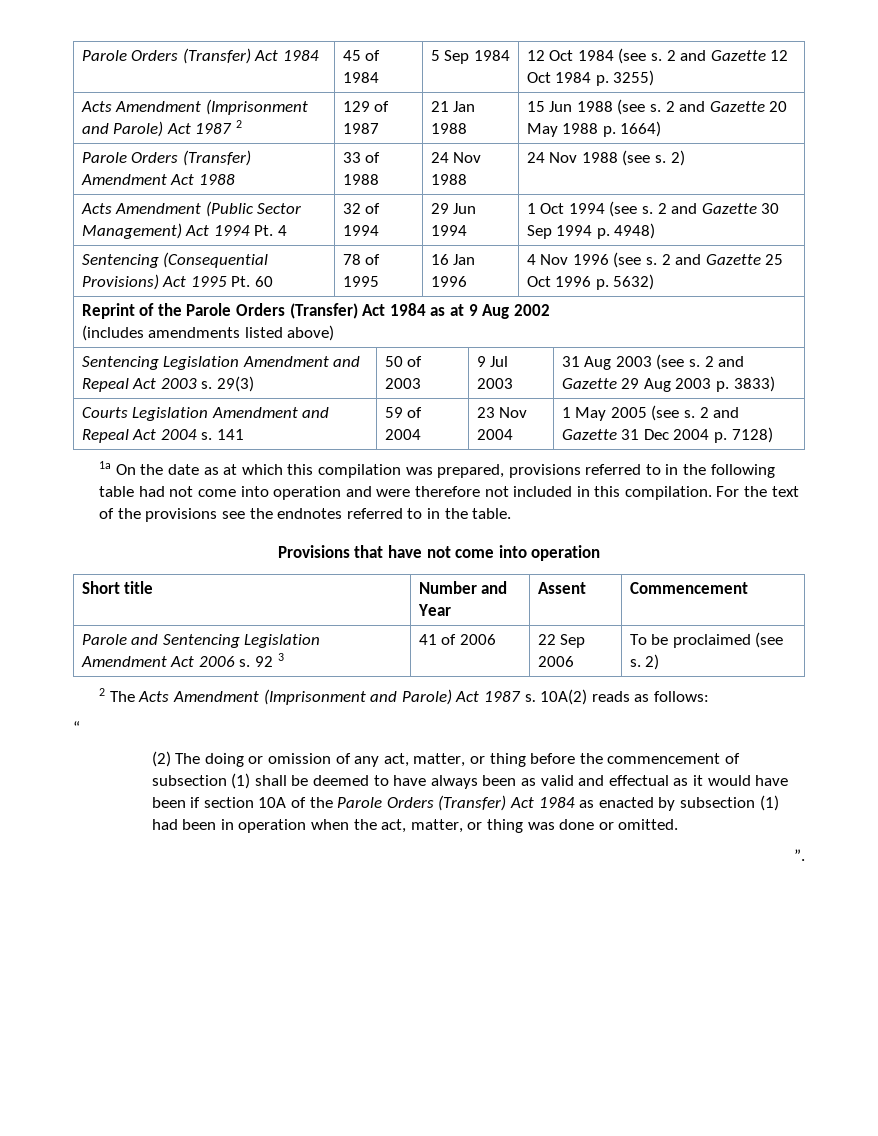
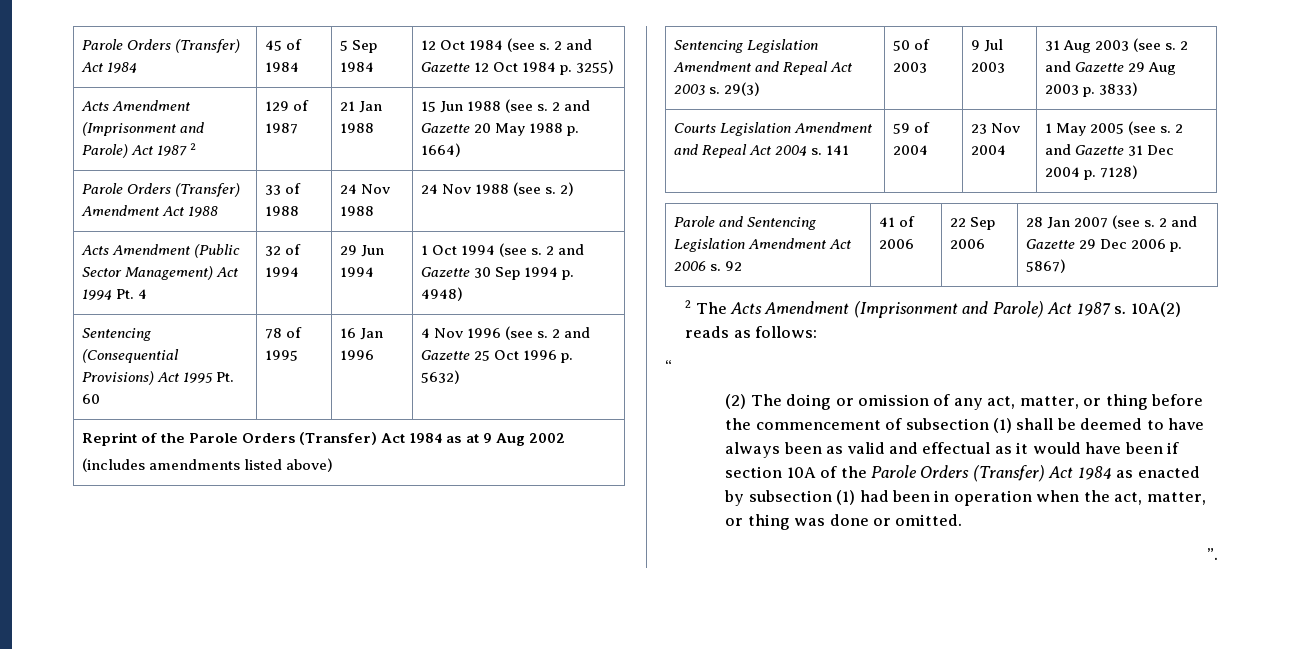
[99,461,775,478] [99,486,799,500] [99,508,512,522] [277,545,601,561] [81,581,154,594] [418,581,508,594] [417,604,451,616] [537,582,586,594] [629,582,748,594] // 1a On the date as at which this compilation was prepared, provisions referred to in the following table had not come into operation and were therefore not included in this compilation. For the text of the provisions see the endnotes referred to in the table. // Provisions that have not come into operation // Short title | Number and Year | Assent | Commencement -> (1139, 172) none
[277,653,284,661] 3 -> (743, 266) none
[629,632,784,648] [629,654,660,670] To be proclaimed (see s. 2) -> [1026,215,1198,229] [1026,239,1183,252] [1026,259,1067,273] 28 Jan 2007 (see s. 2 and Gazette 29 Dec 2006 p. 5867)

